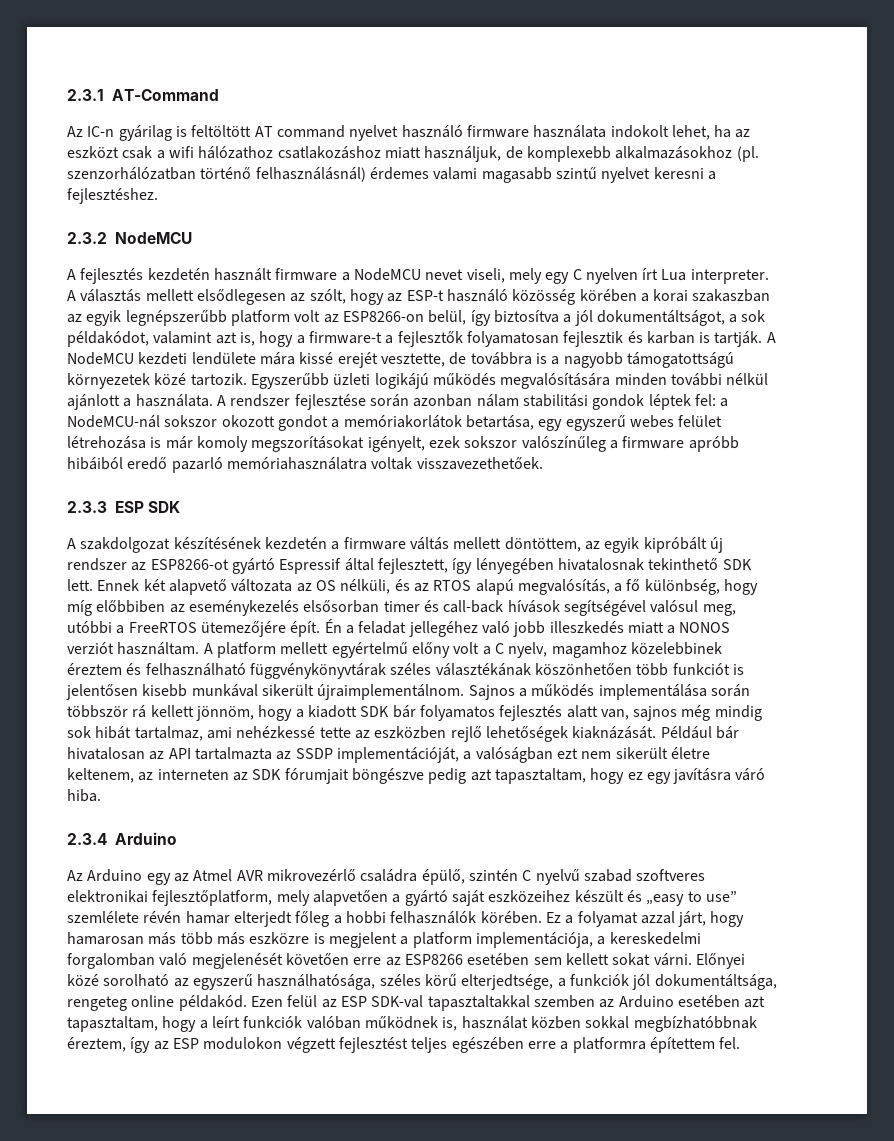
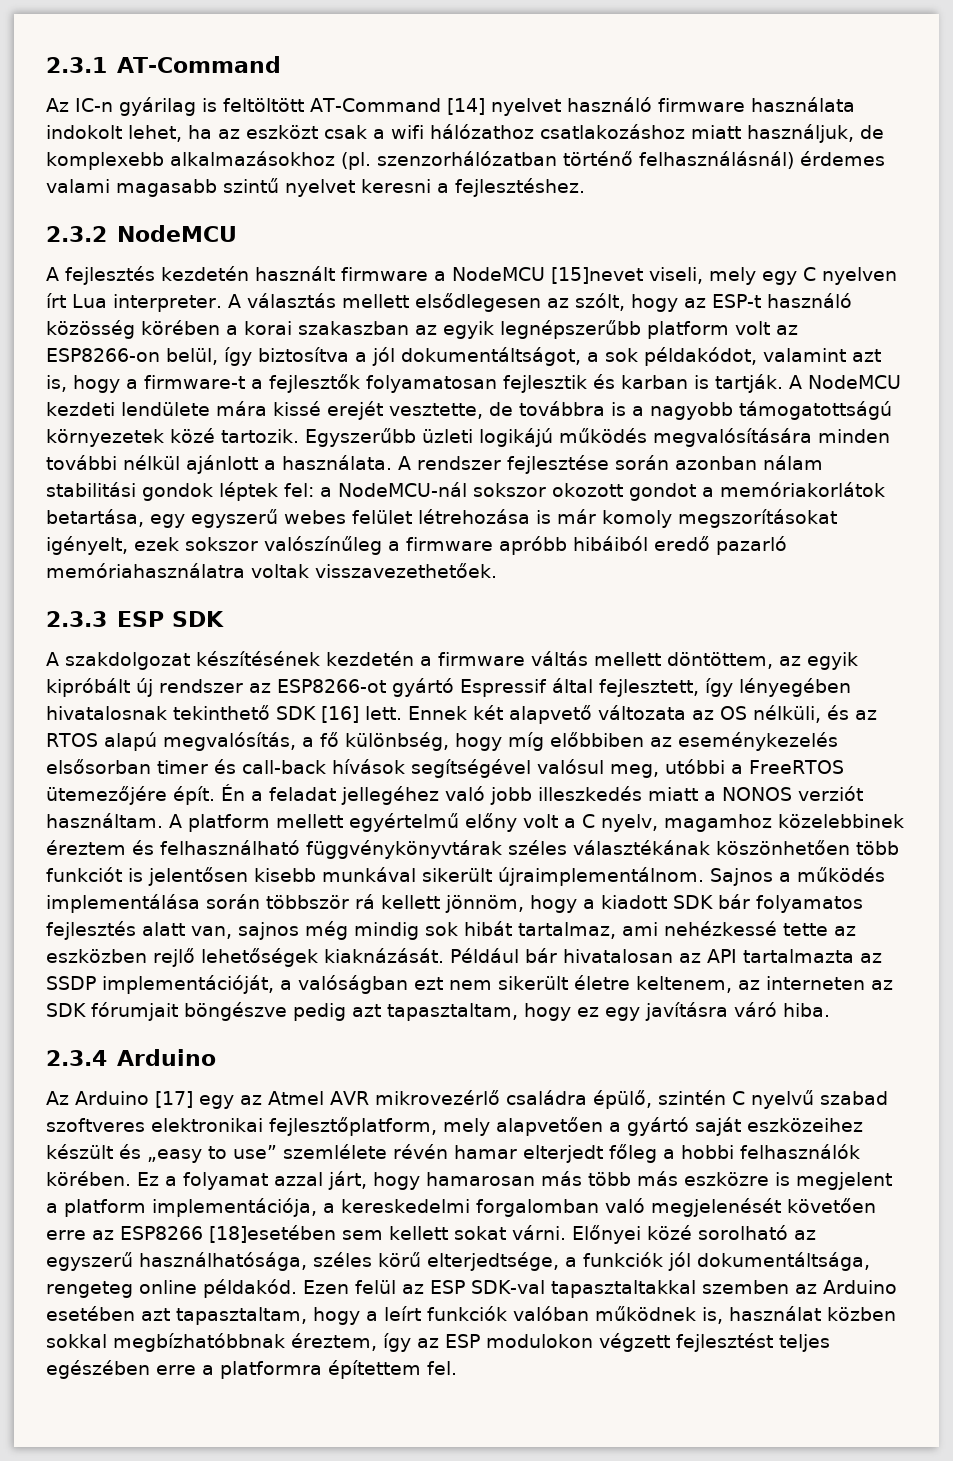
[254,125,345,138] AT command -> [310,98,485,115] AT-Command [14]
[425,269,464,280] nevet -> [550,267,643,284] [15]nevet
(752, 564) none -> [321,706,359,723] [16]
(143, 875) none -> [155,1091,193,1108] [17]
[467,953,530,966] esetében -> [209,1225,336,1243] [18]esetében

